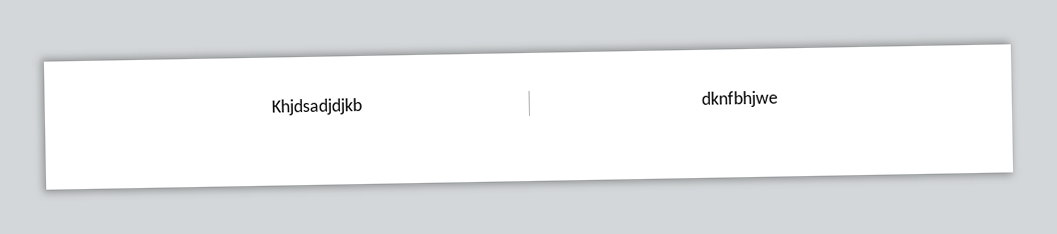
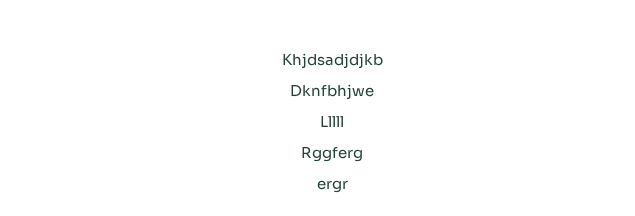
[701,90,778,108] dknfbhjwe -> [290,84,374,100] [320,116,344,127] [301,147,363,162] [316,180,348,193] Dknfbhjwe // Lllll // Rggferg // ergr

